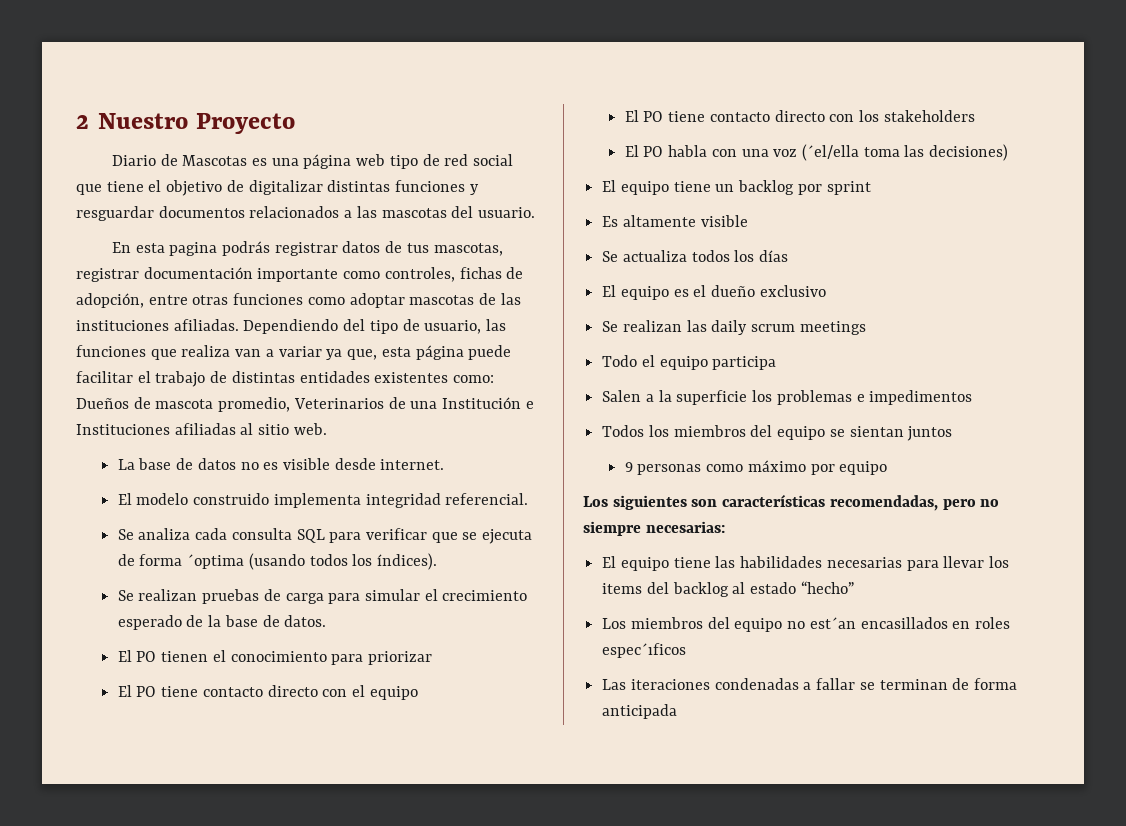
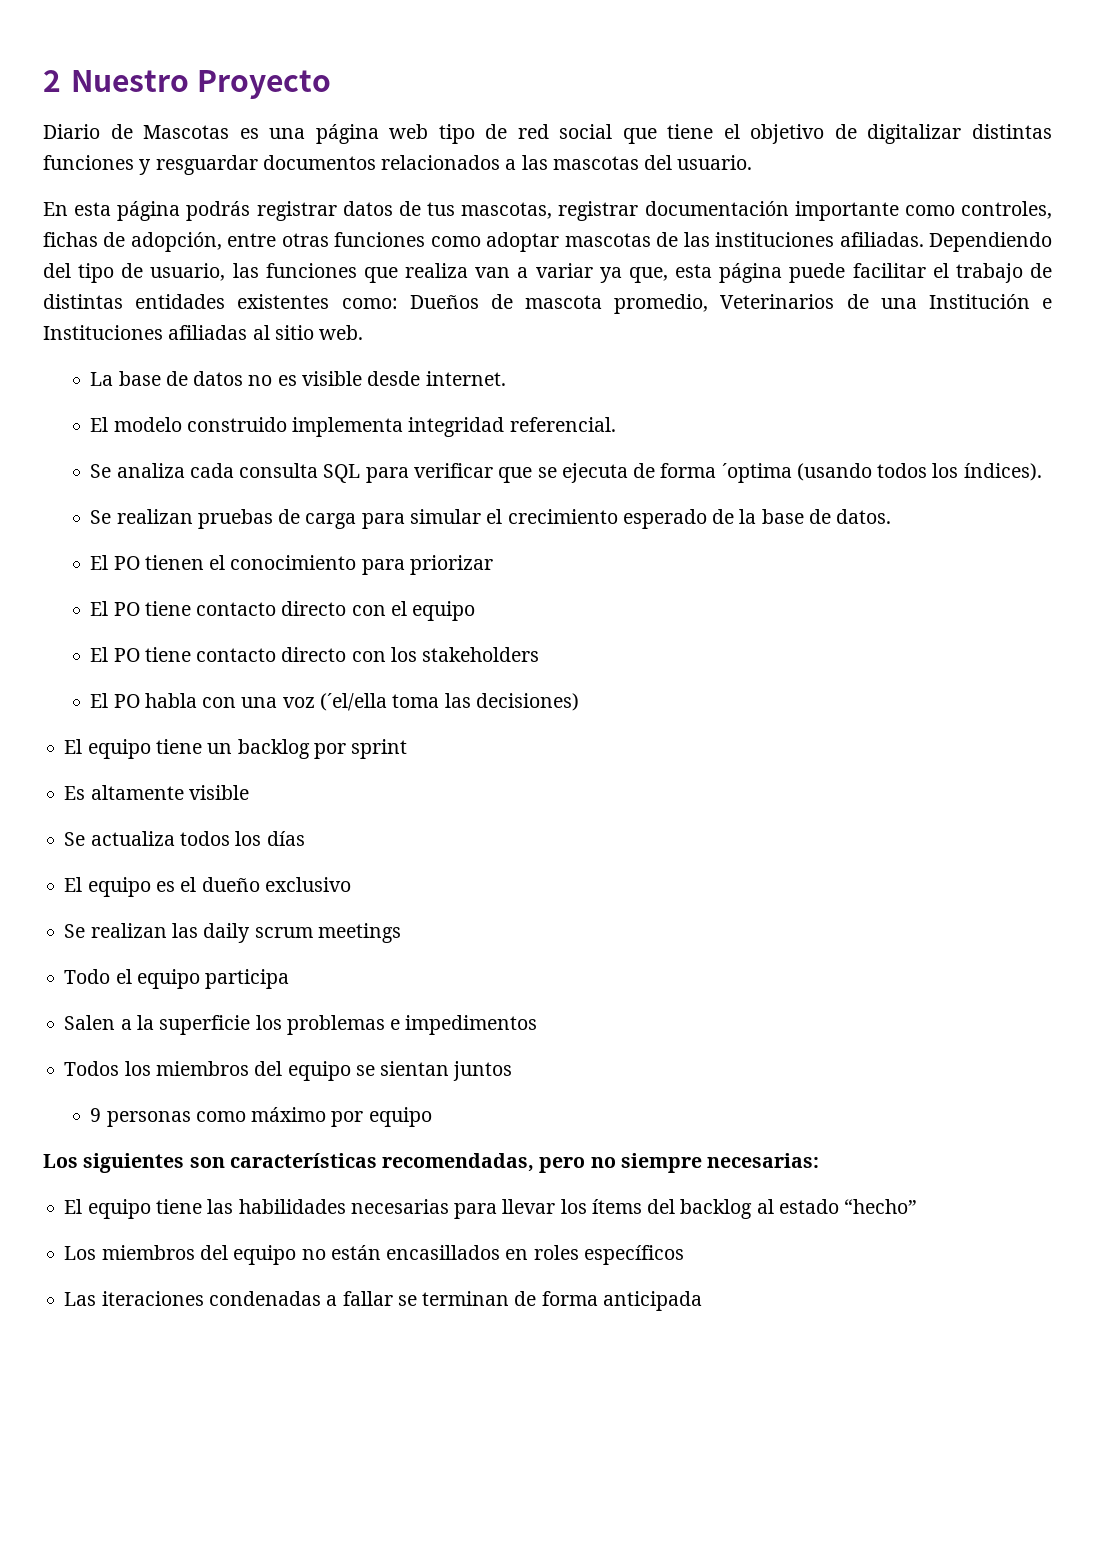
[169,242,218,256] pagina -> [117,201,181,221] página
[602,583,643,594] items -> [591,1199,642,1214] ítems
[809,617,856,629] est´an -> [330,1245,381,1260] están
[602,643,687,658] espec´ıficos -> [583,1245,684,1265] específicos

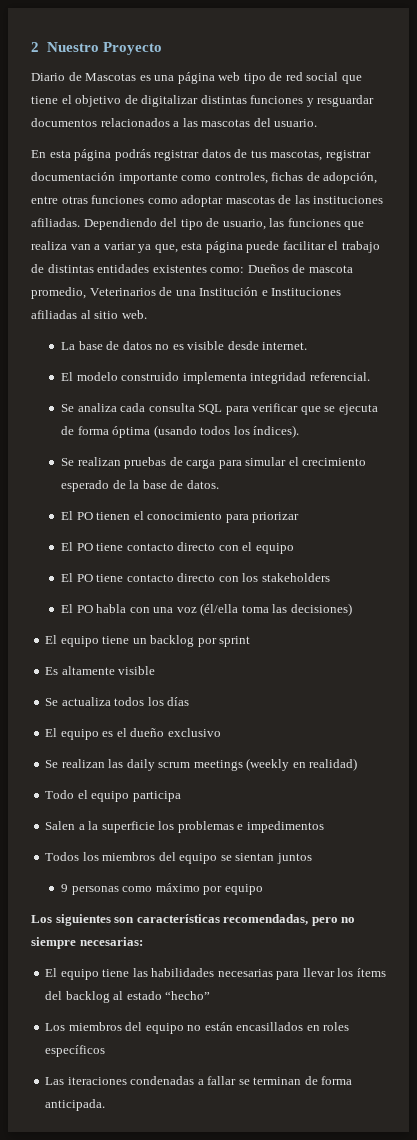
[721,463,792,483] ´optima -> [112,426,151,438] óptima
[320,693,388,711] (´el/ella -> [200,603,239,616] (él/ella
(401, 933) none -> [246,758,358,771] (weekly en realidad)
[602,1291,702,1311] anticipada -> [45,1099,106,1111] anticipada.

